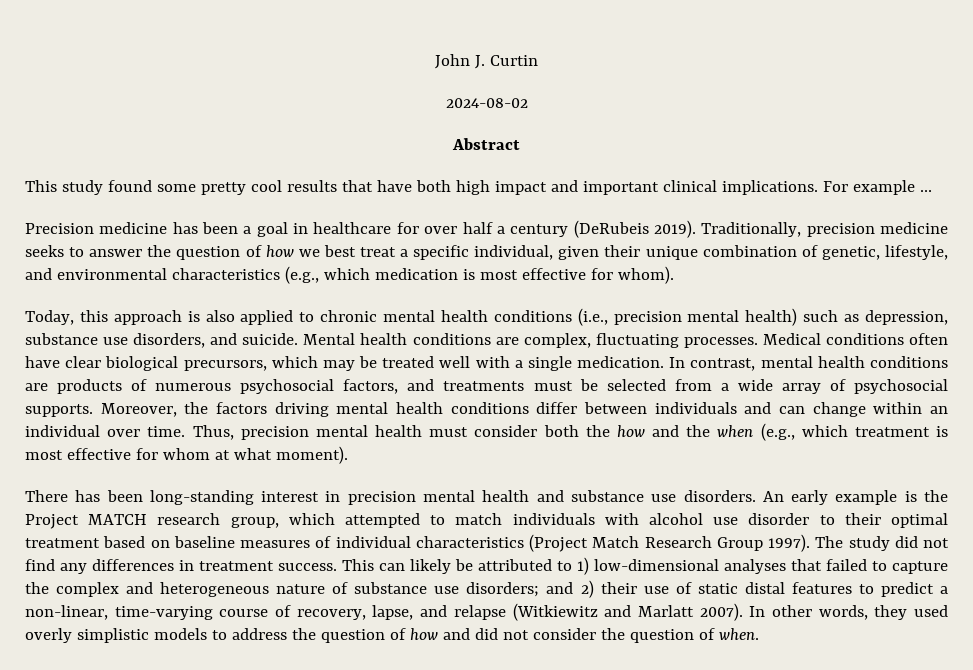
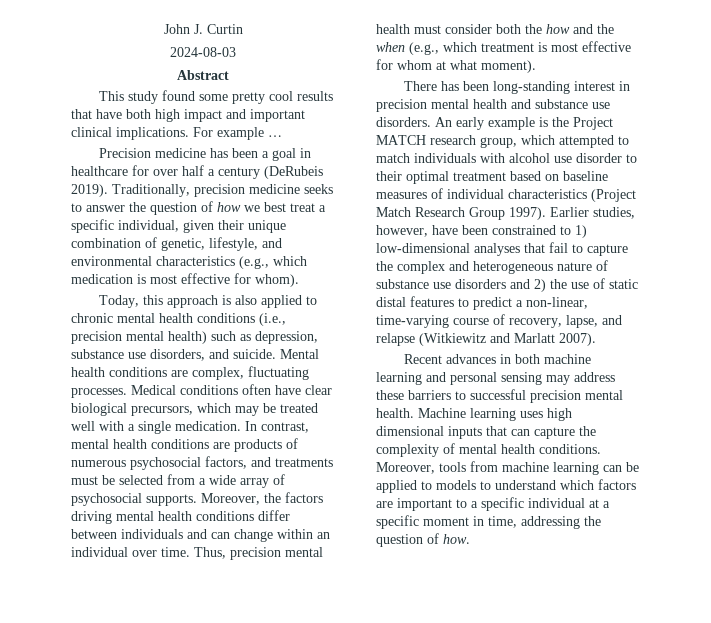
[445,98,528,108] 2024-08-02 -> [170,47,236,57] 2024-08-03
[815,536,949,551] [25,559,552,574] The study did not find any differences in treatment success. This can likely be attributed -> [550,207,635,219] [376,225,556,237] Earlier studies, however, have been constrained
[826,559,867,571] failed -> [549,242,568,253] fail
[466,582,540,597] disorders; -> [455,279,506,289] disorders
[600,582,637,594] their -> [550,279,567,289] the
[749,605,948,620] [25,628,759,643] In other words, they used overly simplistic models to address the question of how and did not consider the question of when. -> [404,354,592,364] [376,372,615,385] [376,389,623,403] [376,408,572,421] [376,426,596,439] [376,443,601,457] [376,461,639,475] [376,479,636,493] [376,497,610,511] [376,515,601,529] [376,533,470,547] // Recent advances in both machine learning and personal sensing may address these barriers to successful precision mental health. Machine learning uses high dimensional inputs that can capture the complexity of mental health conditions. Moreover, tools from machine learning can be applied to models to understand which factors are important to a specific individual at a specific moment in time, addressing the question of how.

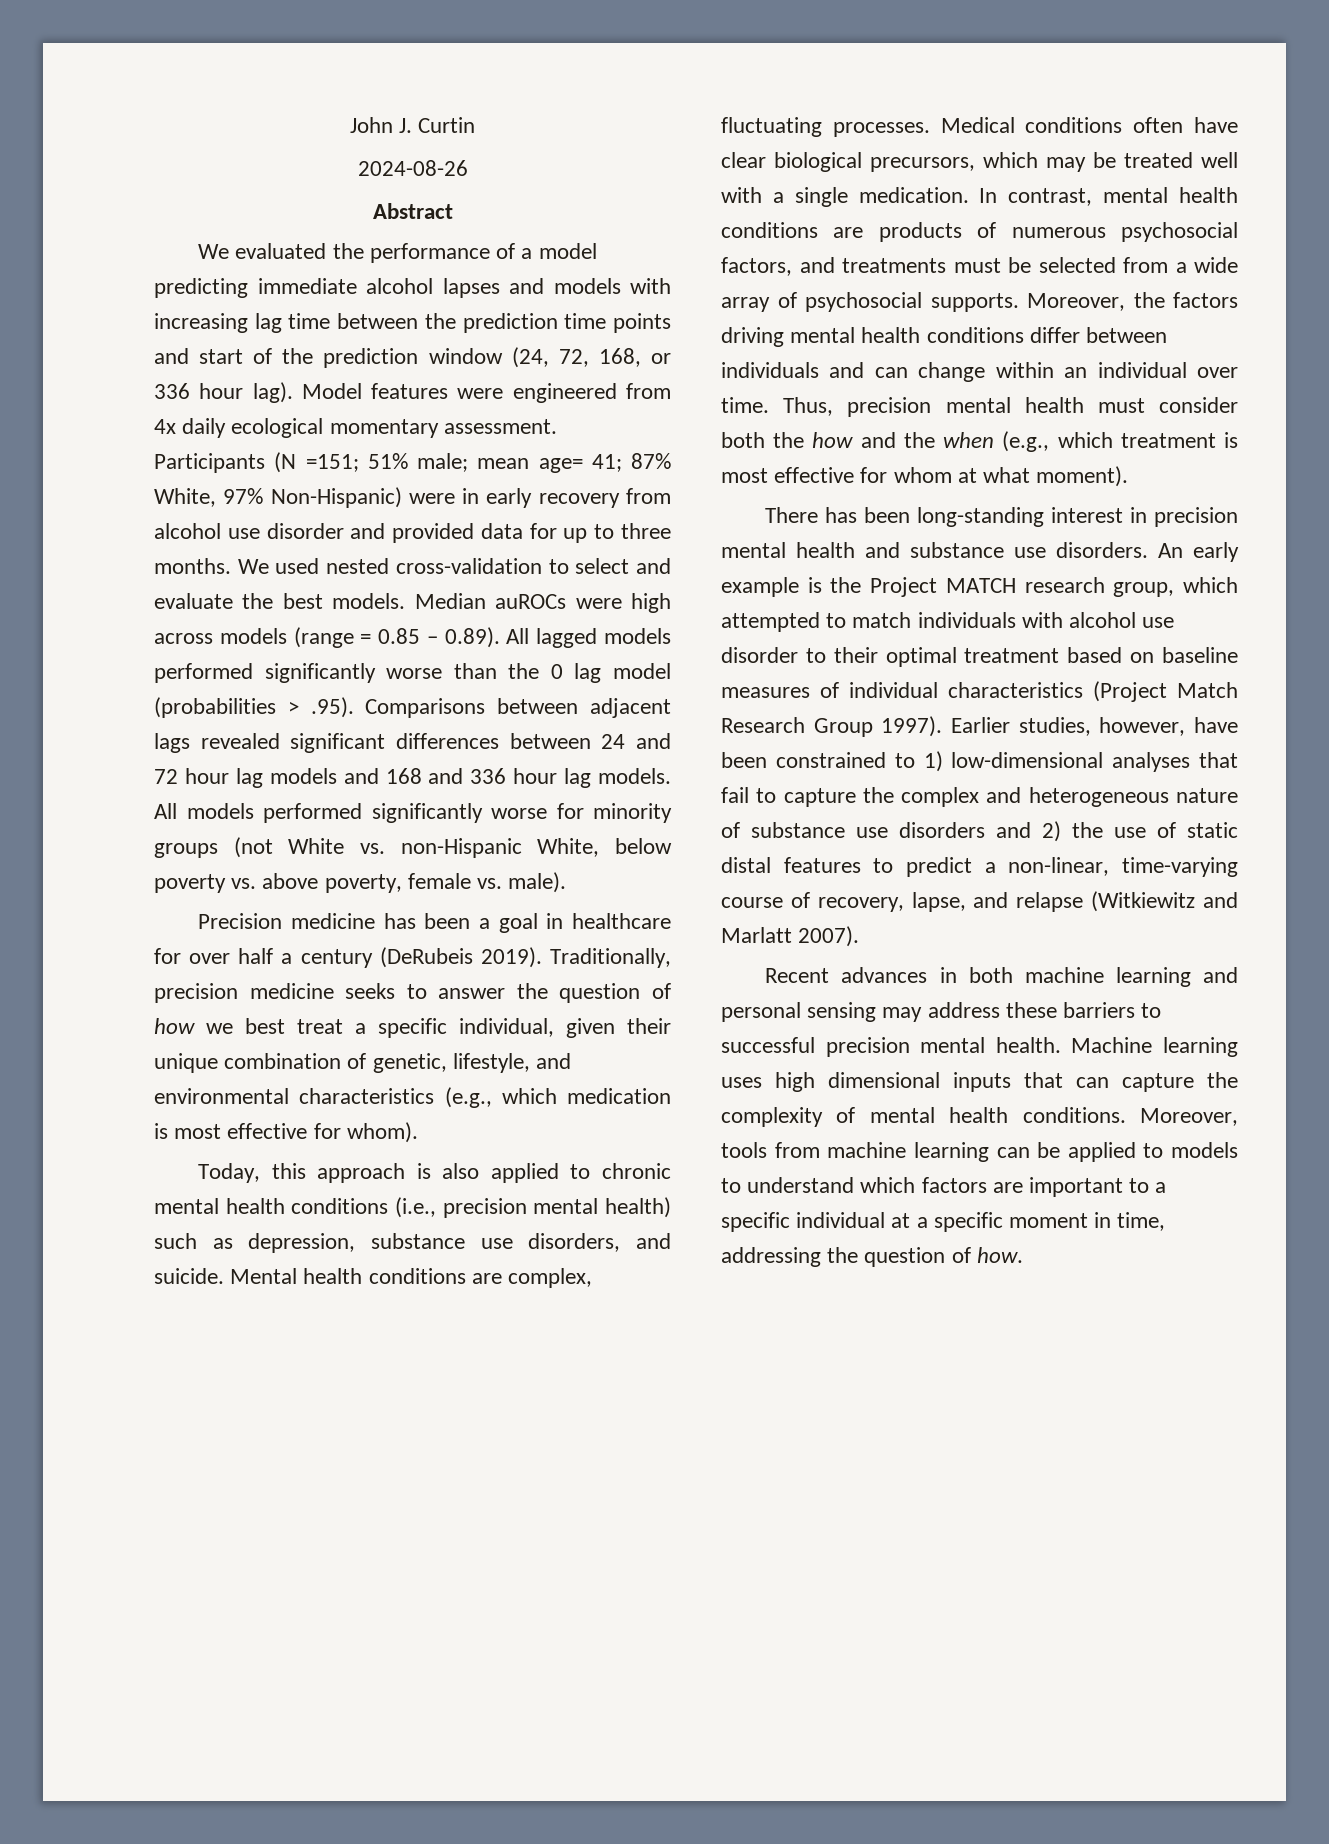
[170,47,236,57] 2024-08-03 -> [357,160,468,176] 2024-08-26
[99,90,334,104] [71,109,305,122] [71,127,282,140] This study found some pretty cool results that have both high impact and important clinical implications. For example … -> [198,243,597,263] [154,278,671,298] [154,313,671,333] [154,347,671,368] [154,382,671,403] [154,418,557,438] [154,452,671,473] [154,487,671,508] [154,523,671,543] [154,558,671,574] [154,593,671,613] [154,627,671,648] [154,663,671,683] [154,697,671,718] [154,733,671,753] [154,768,671,788] [154,803,672,823] [154,837,672,858] [154,872,567,893] We evaluated the performance of a model predicting immediate alcohol lapses and models with increasing lag time between the prediction time points and start of the prediction window (24, 72, 168, or 336 hour lag). Model features were engineered from 4x daily ecological momentary assessment. Participants (N =151; 51% male; mean age= 41; 87% White, 97% Non-Hispanic) were in early recovery from alcohol use disorder and provided data for up to three months. We used nested cross-validation to select and evaluate the best models. Median auROCs were high across models (range = 0.85 – 0.89). All lagged models performed significantly worse than the 0 lag model (probabilities > .95). Comparisons between adjacent lags revealed significant differences between 24 and 72 hour lag models and 168 and 336 hour lag models. All models performed significantly worse for minority groups (not White vs. non-Hispanic White, below poverty vs. above poverty, female vs. male).

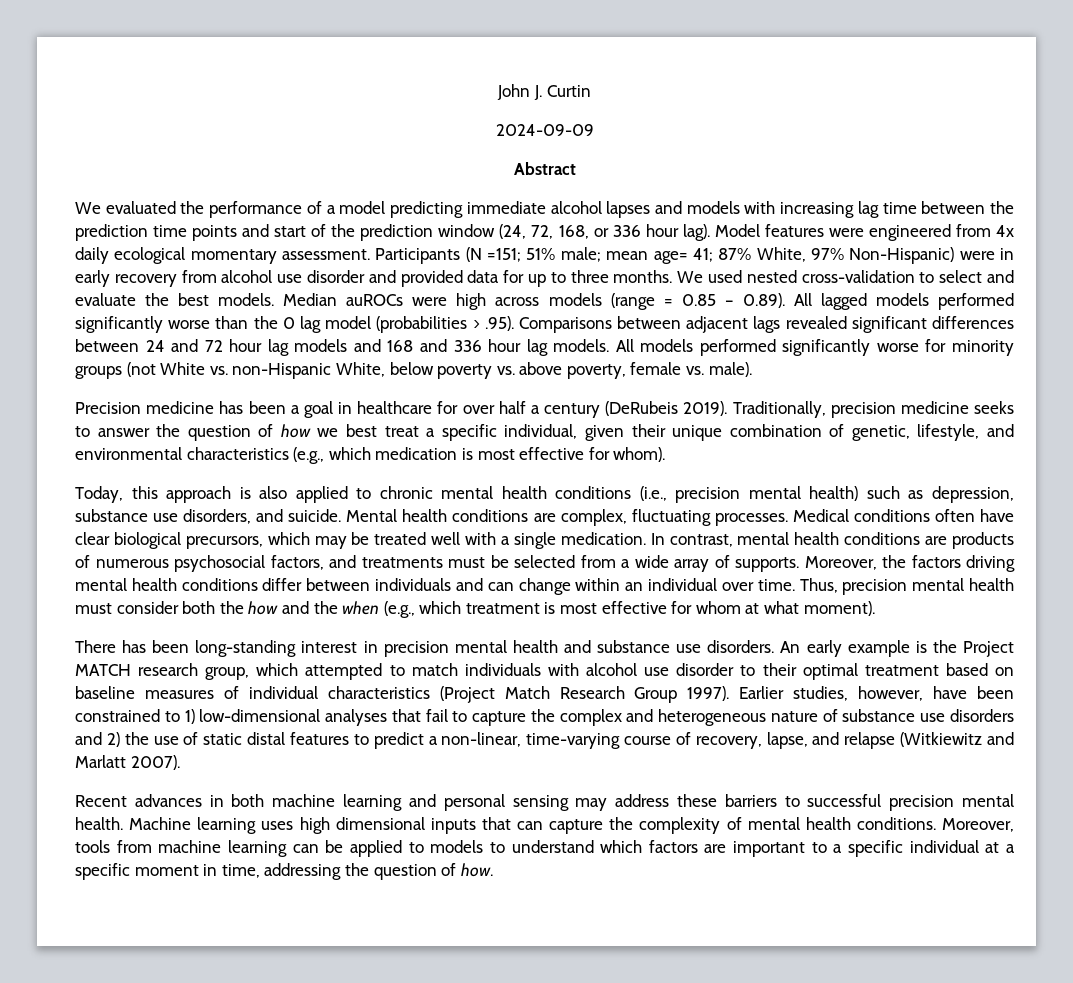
[357,160,468,176] 2024-08-26 -> [495,124,594,136] 2024-09-09
[805,292,922,312] psychosocial -> (730, 561) none

